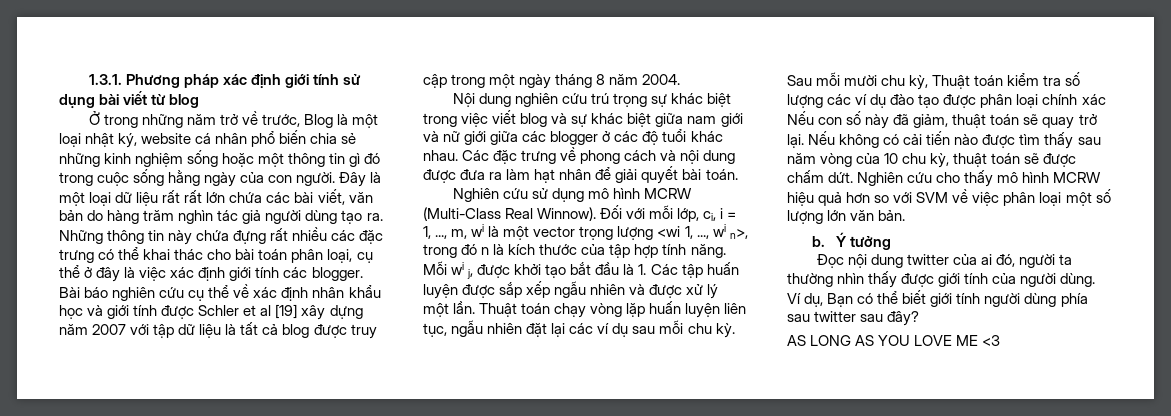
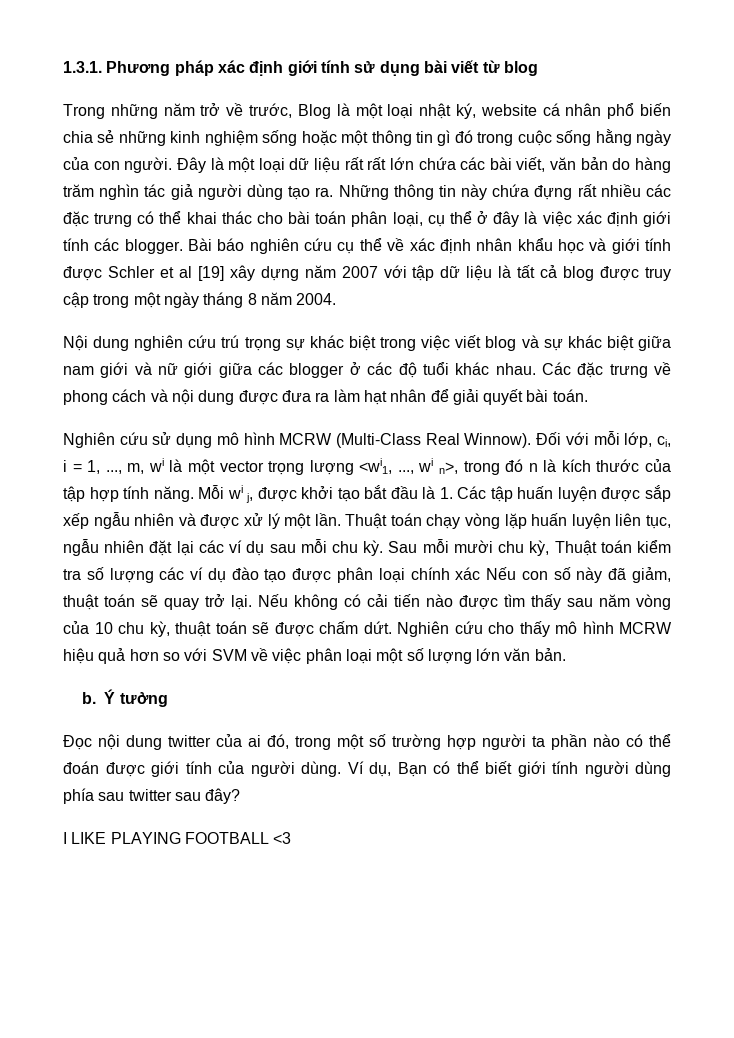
[88,111,138,128] Ở trong -> [63,104,105,119] Trong
[657,226,693,239] <wi 1, -> [359,458,393,474] <wi1,
[1019,254,1073,268] [787,271,898,288] người ta thường nhìn thấy -> [295,734,671,750] [63,761,99,774] trong một số trường hợp người ta phần nào có thể đoán
[787,335,979,346] AS LONG AS YOU LOVE ME -> [63,832,269,844] I LIKE PLAYING FOOTBALL

